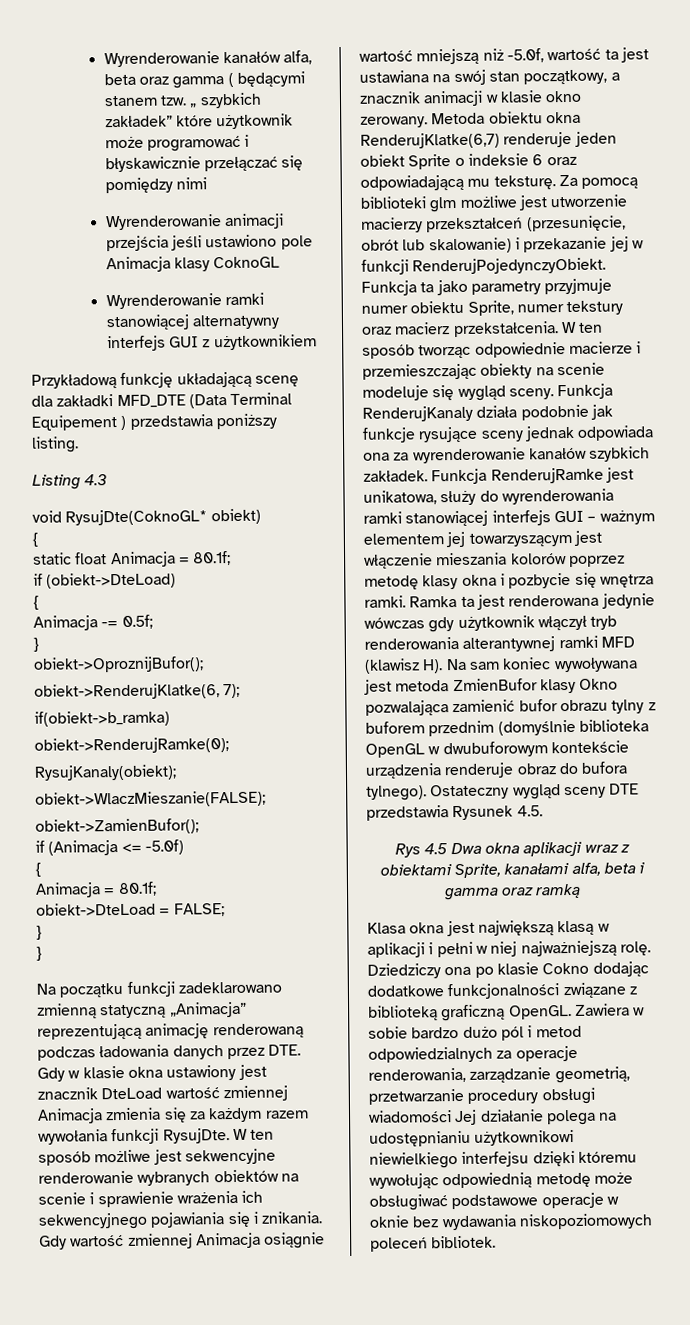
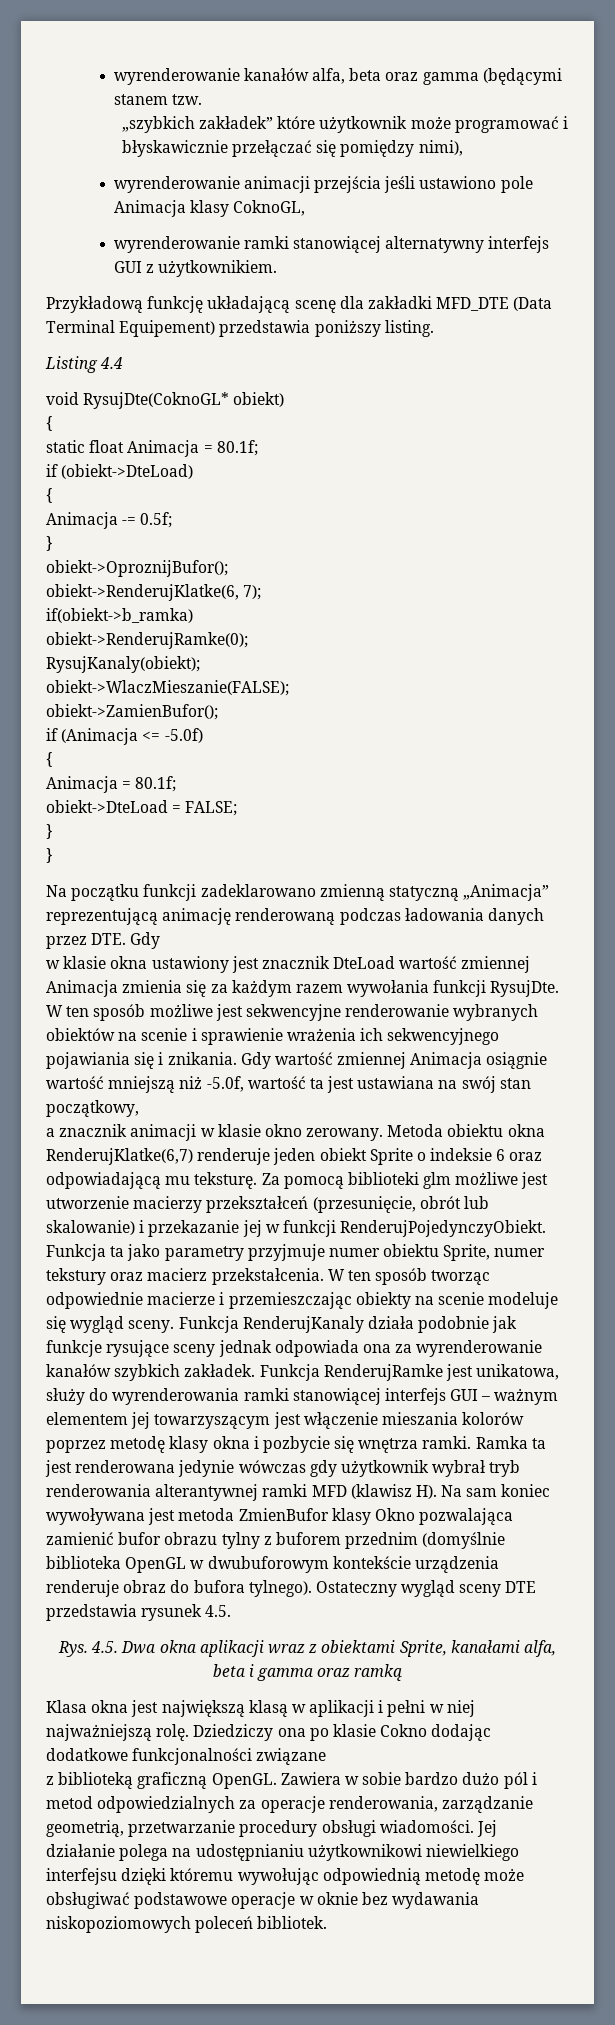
[103,51,220,68] Wyrenderowanie -> [113,68,240,85] wyrenderowanie
[227,71,305,88] ( będącymi -> [482,68,562,85] (będącymi
[190,92,262,109] „ szybkich -> [121,116,195,133] // „szybkich
[175,177,207,190] [105,214,222,231] nimi // Wyrenderowanie -> [418,140,463,156] [113,176,240,193] nimi), // wyrenderowanie
[213,256,281,269] [105,293,222,310] CoknoGL // Wyrenderowanie -> [233,200,306,216] [113,236,240,253] CoknoGL, // wyrenderowanie
[213,334,317,351] użytkownikiem -> [158,260,278,277] użytkownikiem.
[31,415,127,431] Equipement ) -> [119,320,216,337] Equipement)
[84,474,108,486] 4.3 -> [100,357,124,369] 4.4
(65, 1074) none -> (161, 940) //
(608, 77) none -> (139, 1108) //
[537,615,587,631] włączył -> [432,1460,486,1477] wybrał
[452,805,514,821] Rysunek -> [141,1604,203,1621] rysunek
[395,843,448,858] Rys 4.5 -> [58,1641,119,1657] Rys. 4.5.
(626, 990) none -> (327, 1756) //
[368,1110,452,1123] wiadomości -> [379,1820,474,1833] wiadomości.

